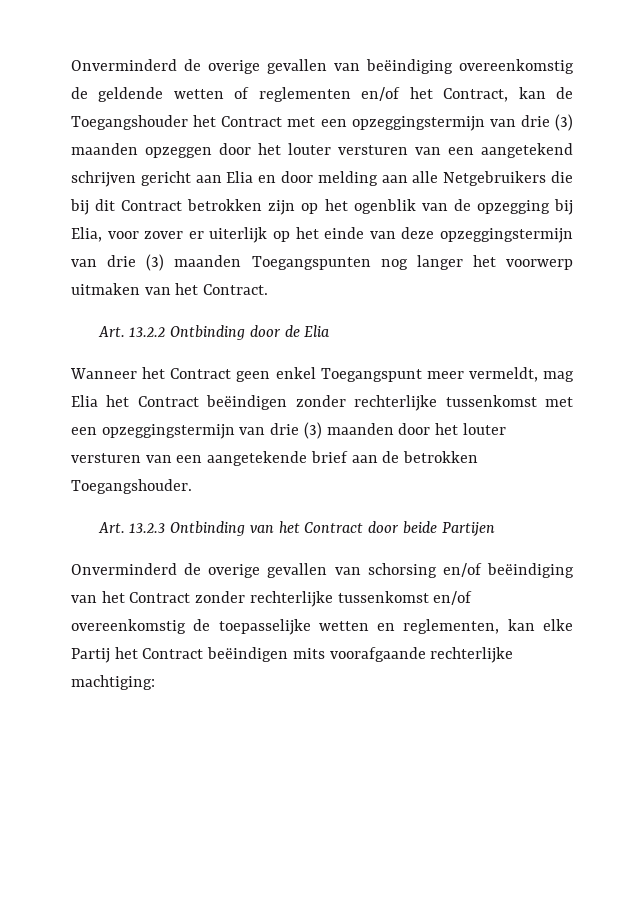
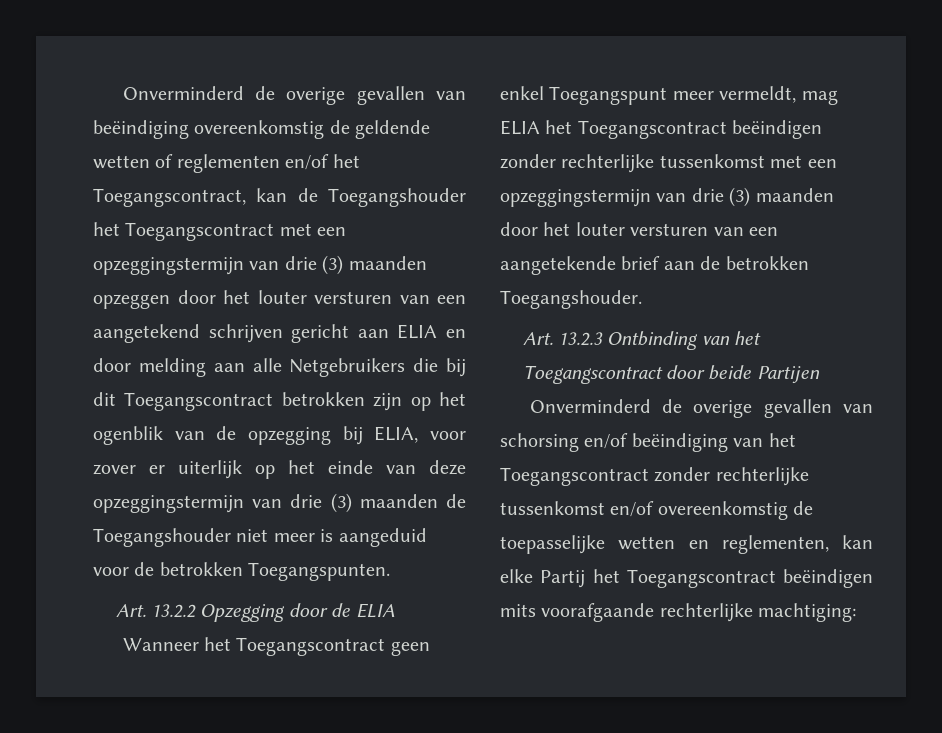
[443,88,509,102] Contract, -> [93,188,246,207] Toegangscontract,
[221,116,283,127] Contract -> [125,222,275,241] Toegangscontract
[226,171,254,183] Elia -> [397,324,438,339] ELIA
[121,200,183,211] Contract -> [124,392,274,411] Toegangscontract
[71,227,102,242] Elia, -> [374,426,419,443] ELIA,
[251,255,573,270] [71,283,269,295] Toegangspunten nog langer het voorwerp uitmaken van het Contract. -> [445,494,466,508] [93,528,427,547] [93,562,391,581] de Toegangshouder niet meer is aangeduid voor de betrokken Toegangspunten.
[170,325,246,340] Ontbinding -> [200,604,286,622] Opzegging
[304,325,331,337] Elia -> [355,603,395,618] ELIA
[170,368,232,379] Contract -> [236,637,386,656] Toegangscontract
[71,395,199,407] Elia het Contract -> [500,120,727,139] ELIA het Toegangscontract
[304,522,364,533] Contract -> [522,365,663,384] Toegangscontract
[129,592,191,603] Contract -> [500,467,649,486] Toegangscontract
[142,648,204,659] Contract -> [626,569,776,588] Toegangscontract

